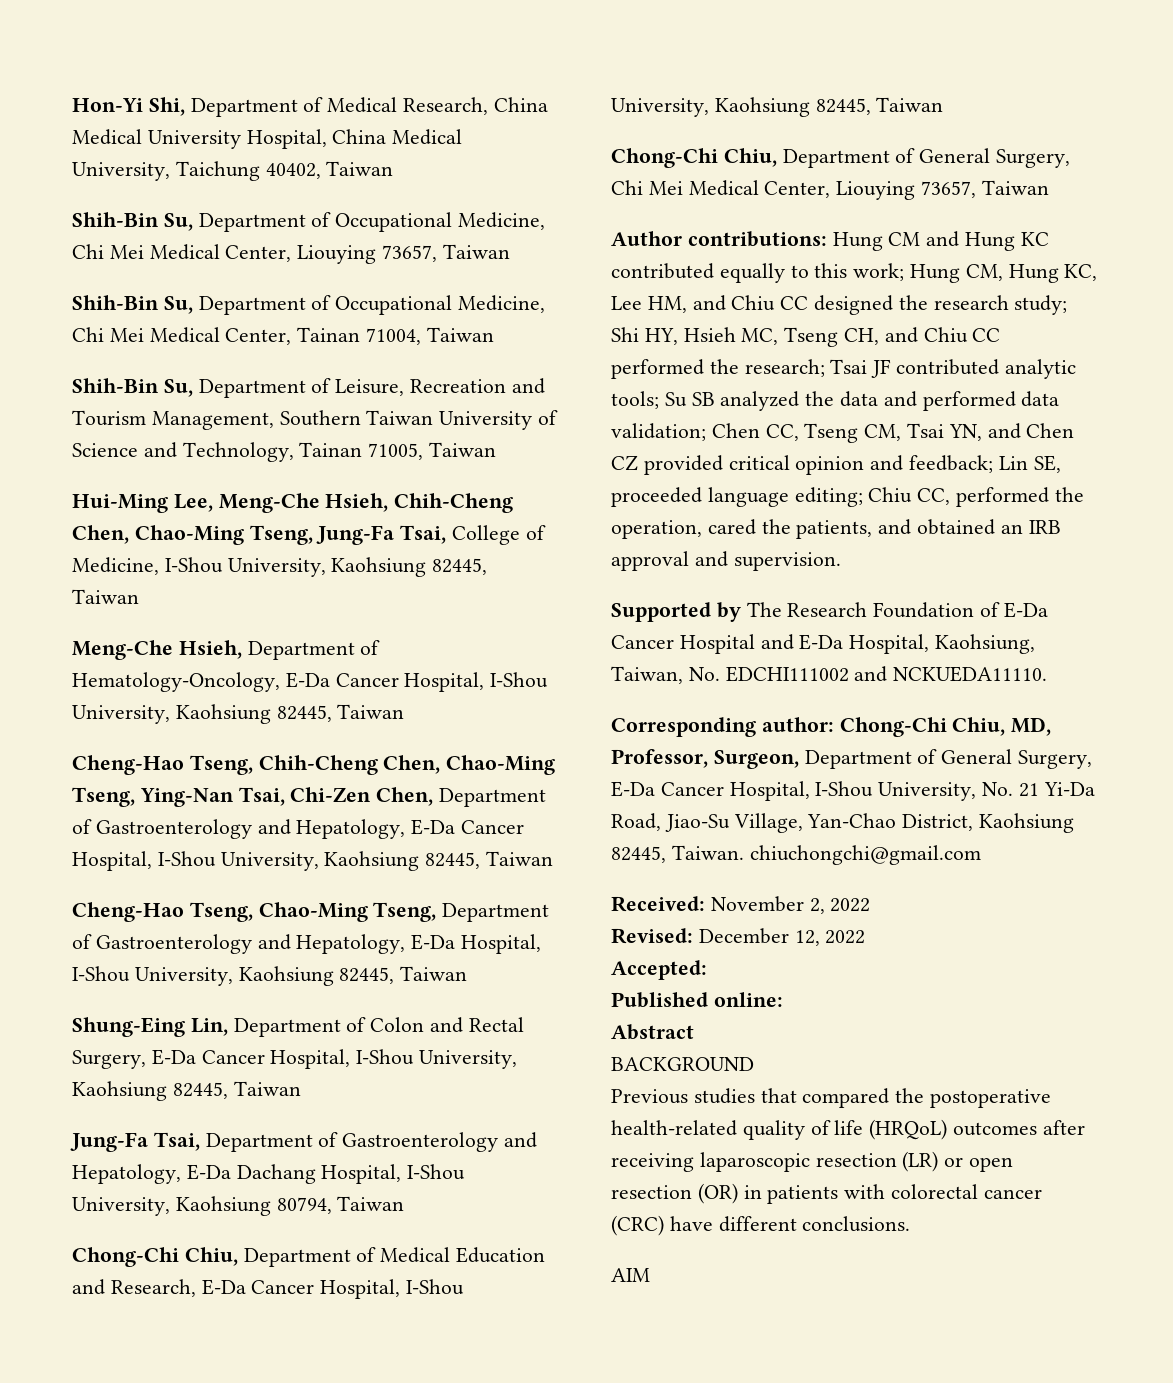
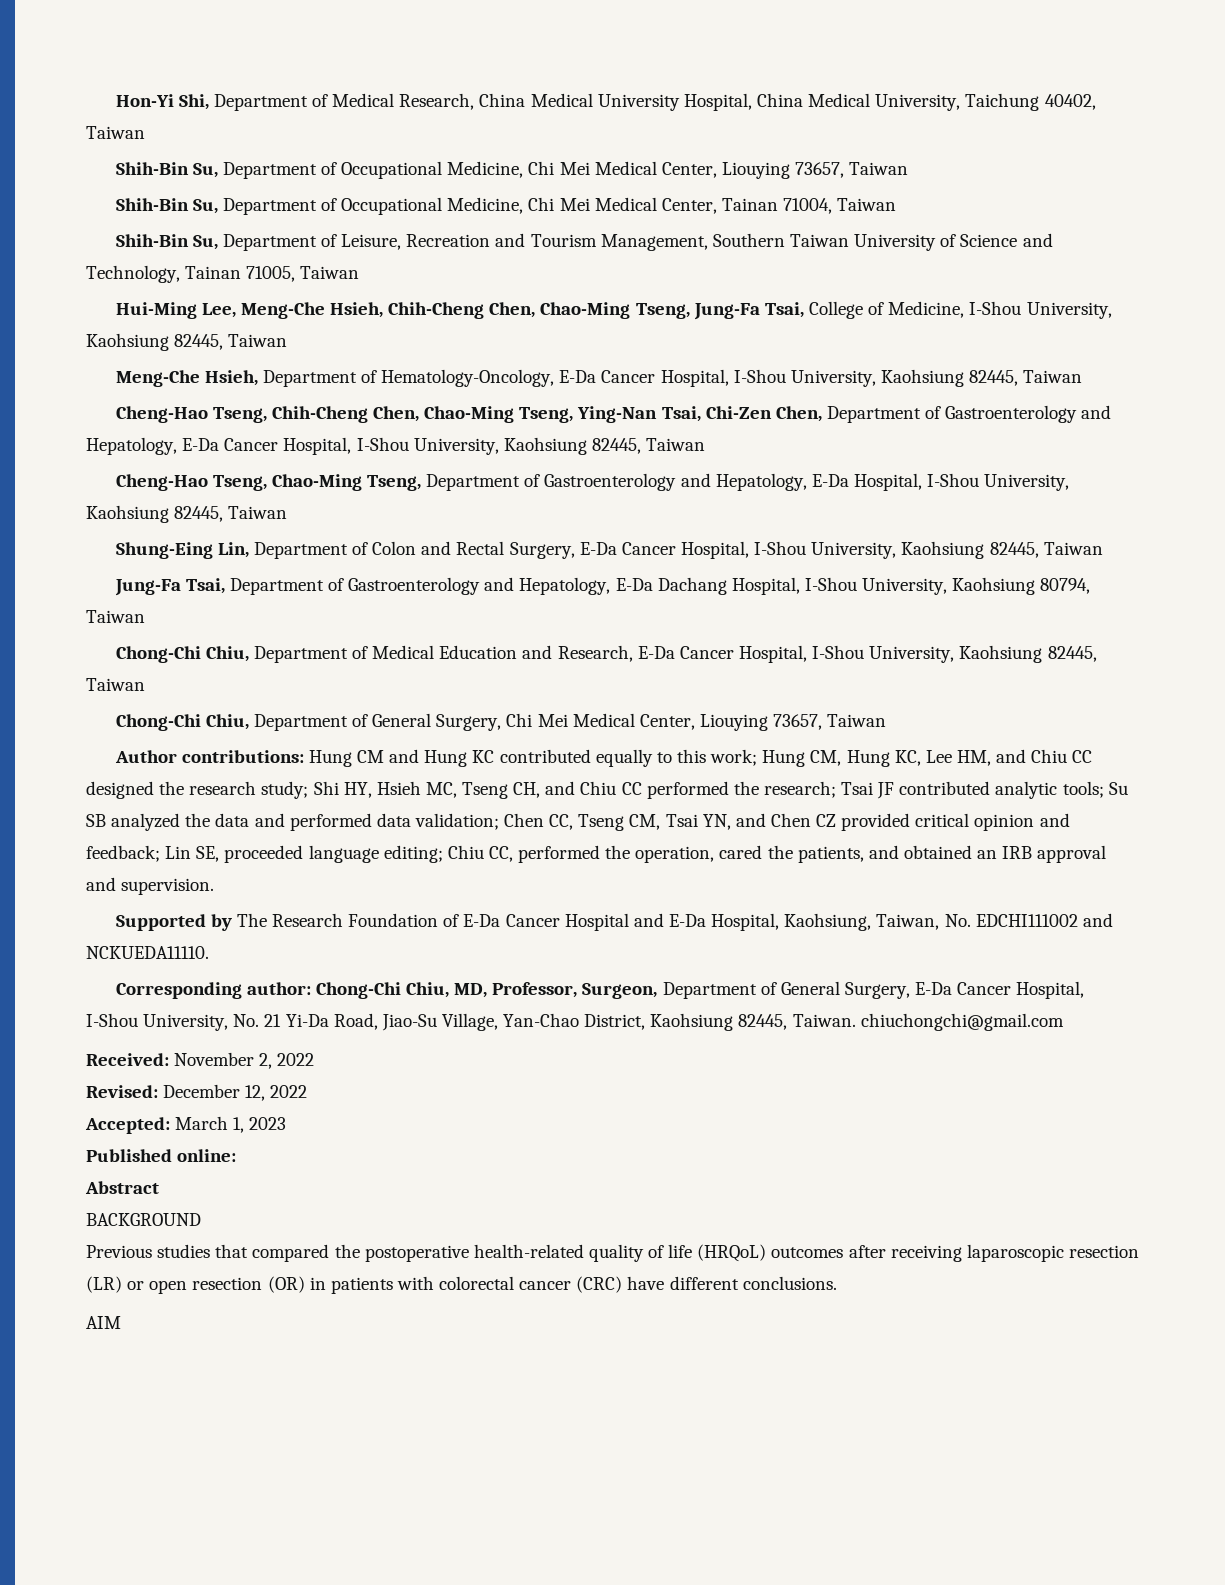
(707, 970) none -> [175,1116,287,1133] March 1, 2023

